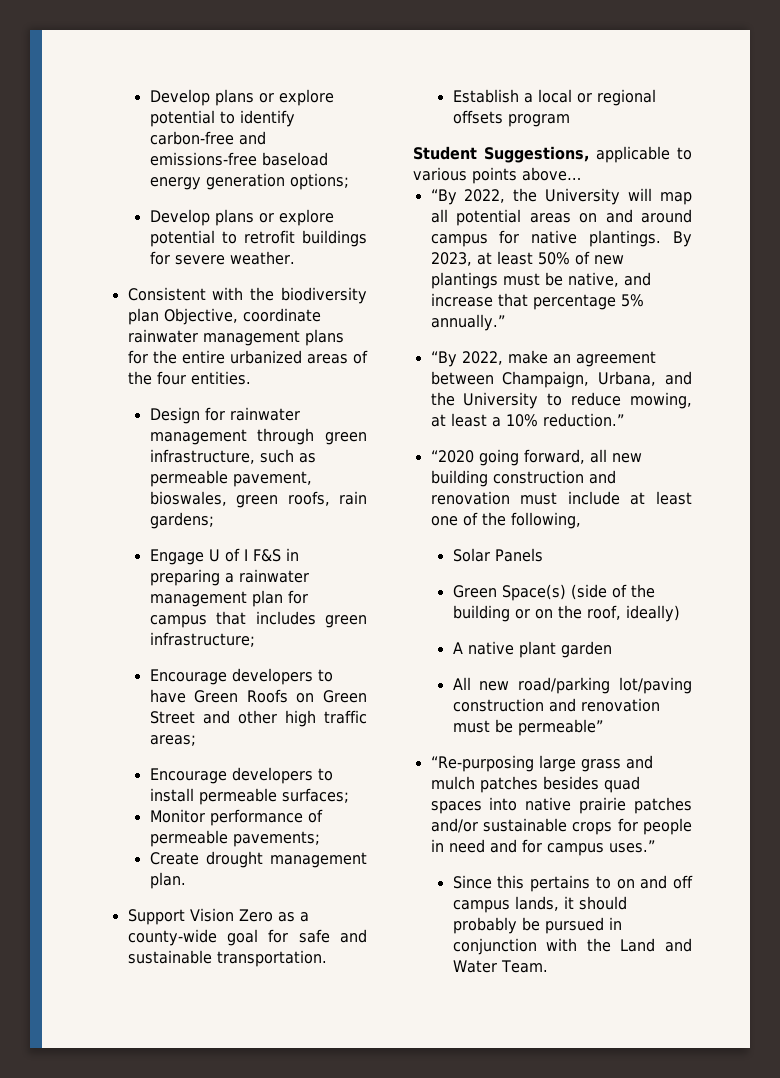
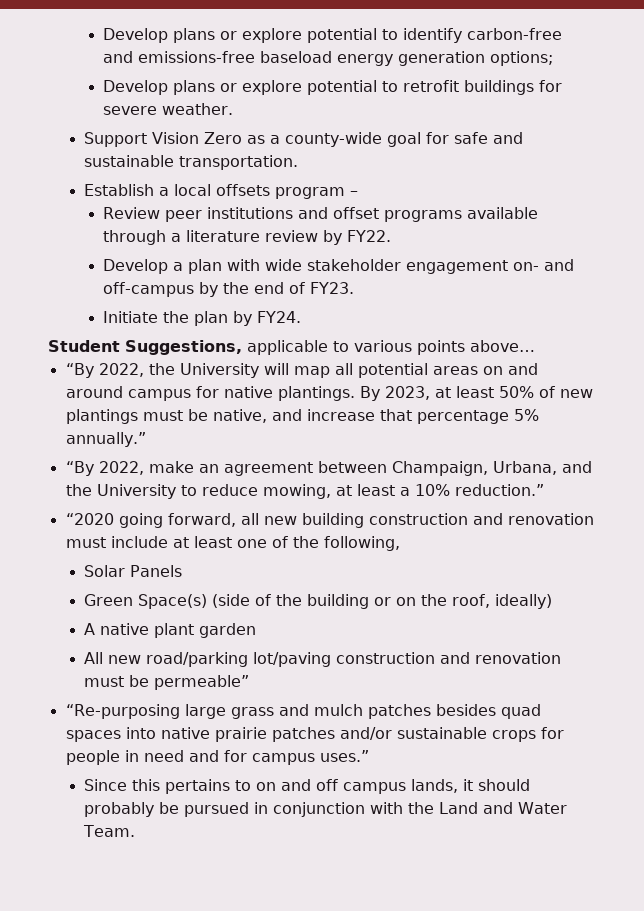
[127,287,367,304] [127,308,321,325] [127,329,344,346] [127,350,368,364] [127,371,251,385] [149,407,300,424] [149,428,367,445] [149,449,316,464] [149,470,312,487] [149,491,367,508] [149,512,214,529] [149,548,299,565] [149,569,309,586] [149,590,308,607] [149,611,367,628] [149,632,255,647] [149,668,333,685] [149,689,367,703] [149,710,367,727] [149,735,196,746] [149,767,333,784] [149,788,349,805] [149,809,323,826] [149,830,320,847] [149,851,367,868] [149,872,186,889] // Consistent with the biodiversity plan Objective, coordinate rainwater management plans for the entire urbanized areas of the four entities. // Design for rainwater management through green infrastructure, such as permeable pavement, bioswales, green roofs, rain gardens; // Engage U of I F&S in preparing a rainwater management plan for campus that includes green infrastructure; // Encourage developers to have Green Roofs on Green Street and other high traffic areas; // Encourage developers to install permeable surfaces; // Monitor performance of permeable pavements; // Create drought management plan. -> (234, 109) none
[576,89,656,106] or regional -> (212, 190) none
(570, 120) none -> [350,191,359,196] [103,207,539,222] [103,230,392,245] [103,259,575,274] [103,282,355,297] [103,311,302,326] – // Review peer institutions and offset programs available through a literature review by FY22. // Develop a plan with wide stakeholder engagement on- and off-campus by the end of FY23. // Initiate the plan by FY24.

